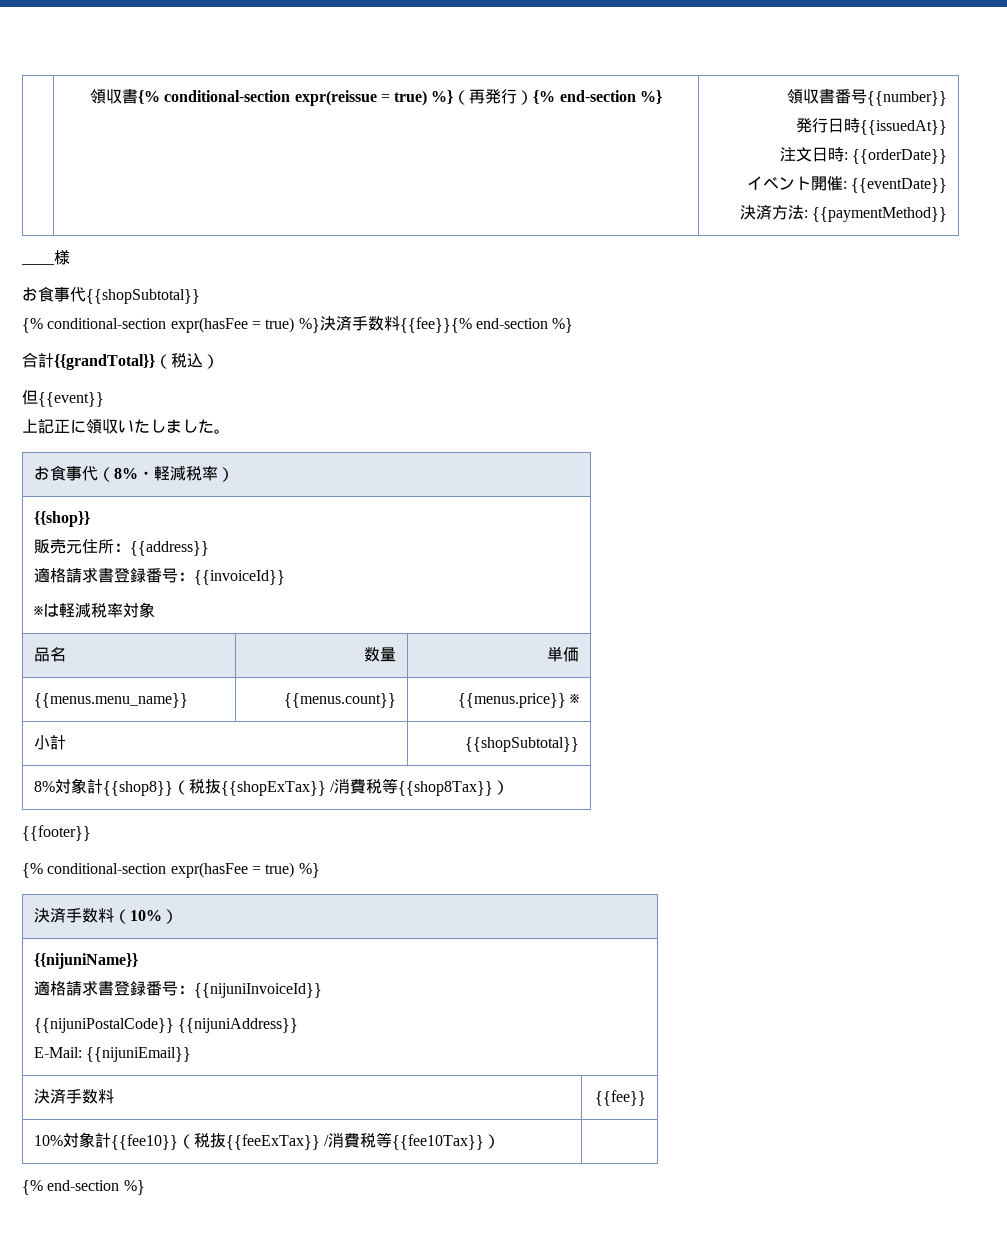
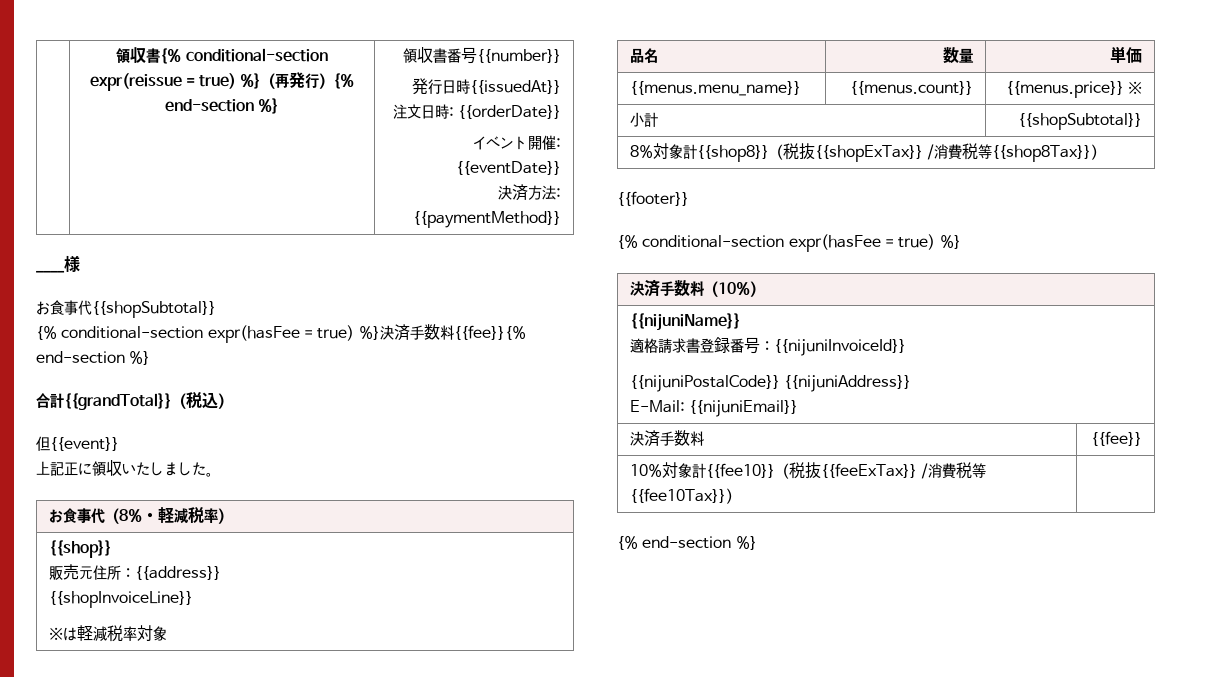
[33,567,285,585] 適格請求書登録番号：{{invoiceId}} -> [48,591,193,608] {{shopInvoiceLine}}

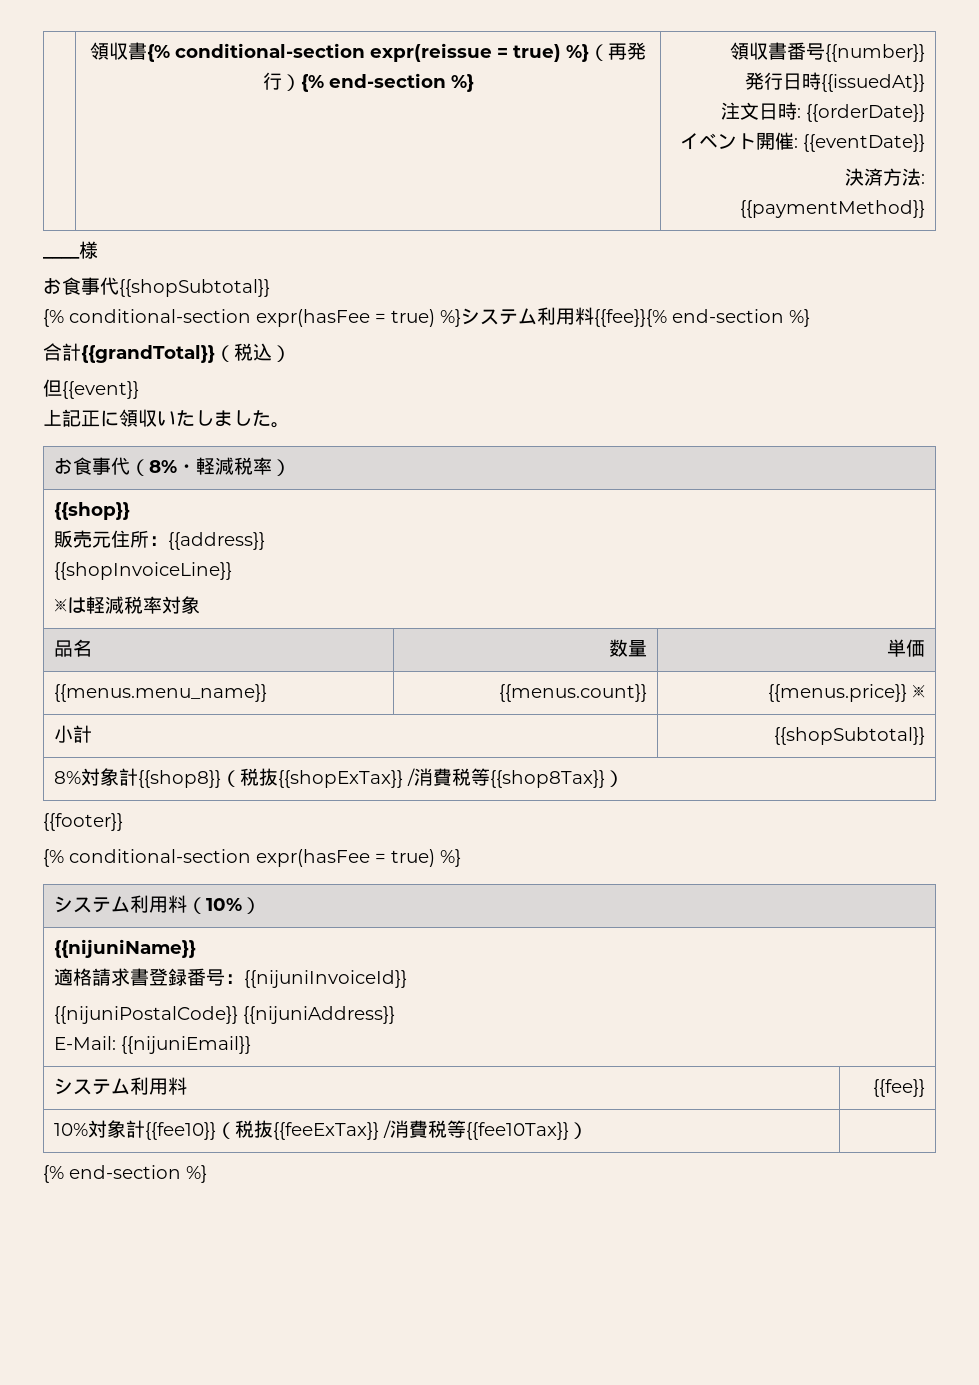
[379,324,440,341] 決済手数 -> [461,307,575,325] システム利用
[629,279,690,297] 決済手数 -> [54,895,169,913] システム利用
[629,430,690,447] 決済手数 -> [54,1077,169,1095] システム利用

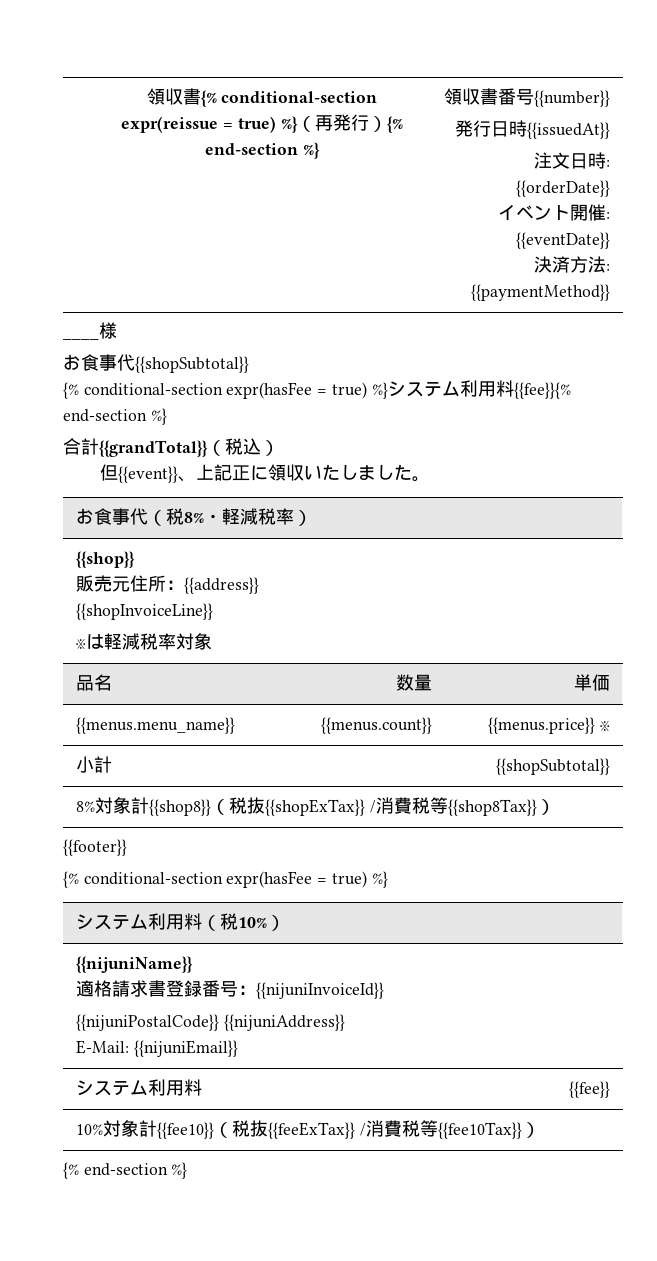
(139, 390) // -> [177,476,196,482] 、
(150, 467) none -> [166,508,185,525] 税
(207, 905) none -> [220,913,239,930] 税

